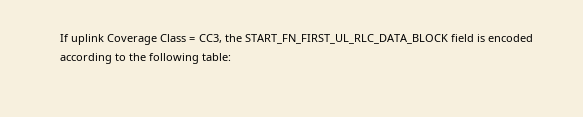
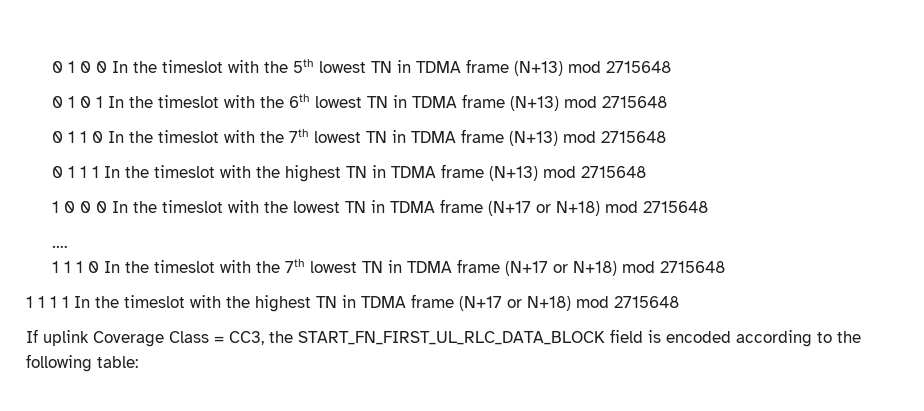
(60, 38) none -> [52,59,672,76] [52,94,668,111] [52,129,667,146] [52,164,647,182] [52,199,709,216] [52,245,68,248] [52,259,726,276] [26,294,679,312] 0 1 0 0 In the timeslot with the 5th lowest TN in TDMA frame (N+13) mod 2715648 // 0 1 0 1 In the timeslot with the 6th lowest TN in TDMA frame (N+13) mod 2715648 // 0 1 1 0 In the timeslot with the 7th lowest TN in TDMA frame (N+13) mod 2715648 // 0 1 1 1 In the timeslot with the highest TN in TDMA frame (N+13) mod 2715648 // 1 0 0 0 In the timeslot with the lowest TN in TDMA frame (N+17 or N+18) mod 2715648 // …. // 1 1 1 0 In the timeslot with the 7th lowest TN in TDMA frame (N+17 or N+18) mod 2715648 // 1 1 1 1 In the timeslot with the highest TN in TDMA frame (N+17 or N+18) mod 2715648 //

